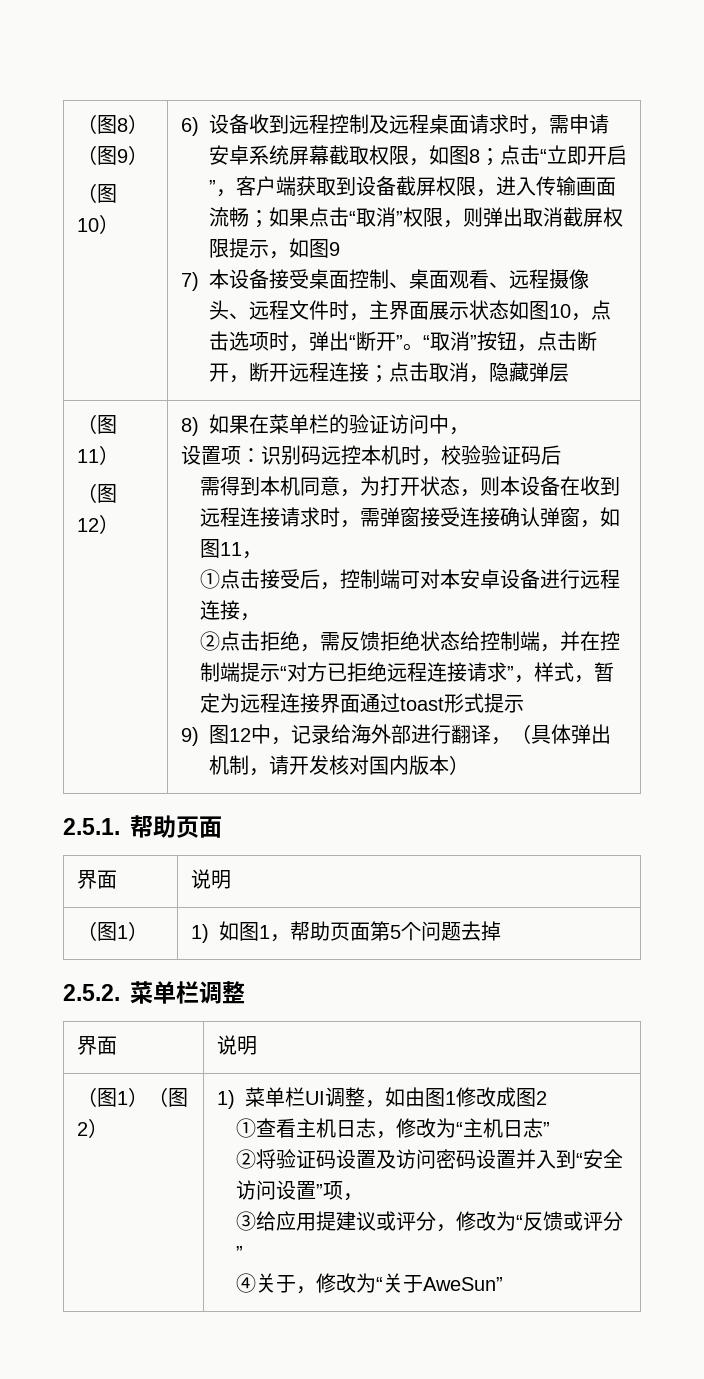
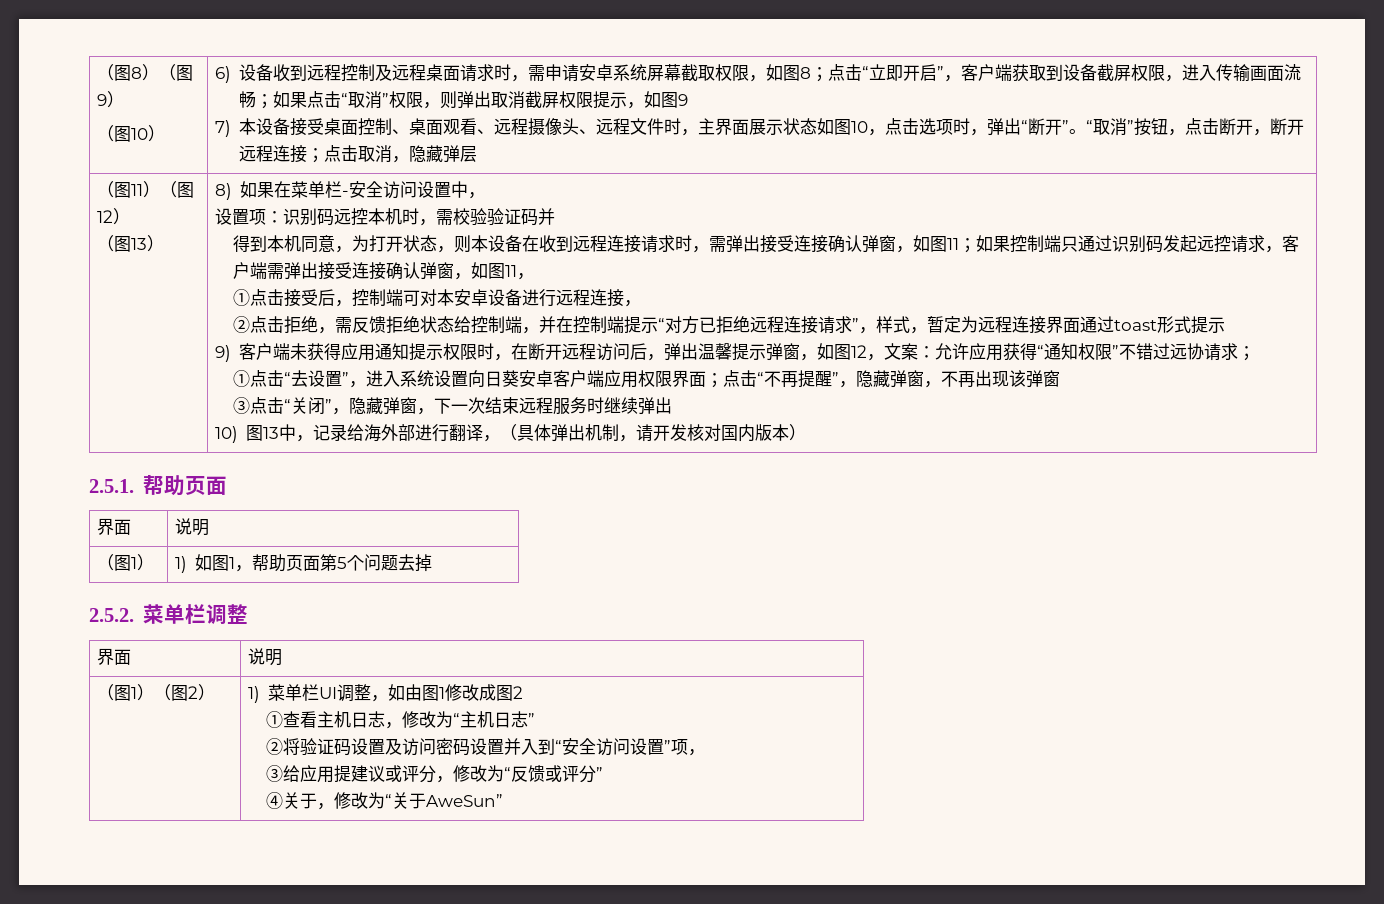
[76,483,117,503] [76,518,99,532] // （图12 -> [159,181,194,198] [96,208,130,225] [96,235,147,252] （图12） // （图13
[328,414,429,434] 的验证访问 -> [342,181,452,199] -安全访问设置
(441, 462) none -> [435,208,453,225] 需
[540,445,561,465] [200,477,221,496] 后 // 需 -> [537,208,555,225] 并 //
[400,507,421,527] 窗 -> [743,235,1300,253] [233,262,319,280] 出接受连接确认弹窗，如图11；如果控制端只通过识别码发起远控请求，客户端需弹出
[208,725,251,744] 图12 -> [239,343,1256,361] [233,370,1061,388] [233,397,673,415] [214,425,280,443] 客户端未获得应用通知提示权限时，在断开远程访问后，弹出温馨提示弹窗，如图12，文案：允许应用获得“通知权限”不错过远协请求； // ①点击“去设置”，进入系统设置向日葵安卓客户端应用权限界面；点击“不再提醒”，隐藏弹窗，不再出现该弹窗 // ③点击“关闭”，隐藏弹窗，下一次结束远程服务时继续弹出 // 10)图13

